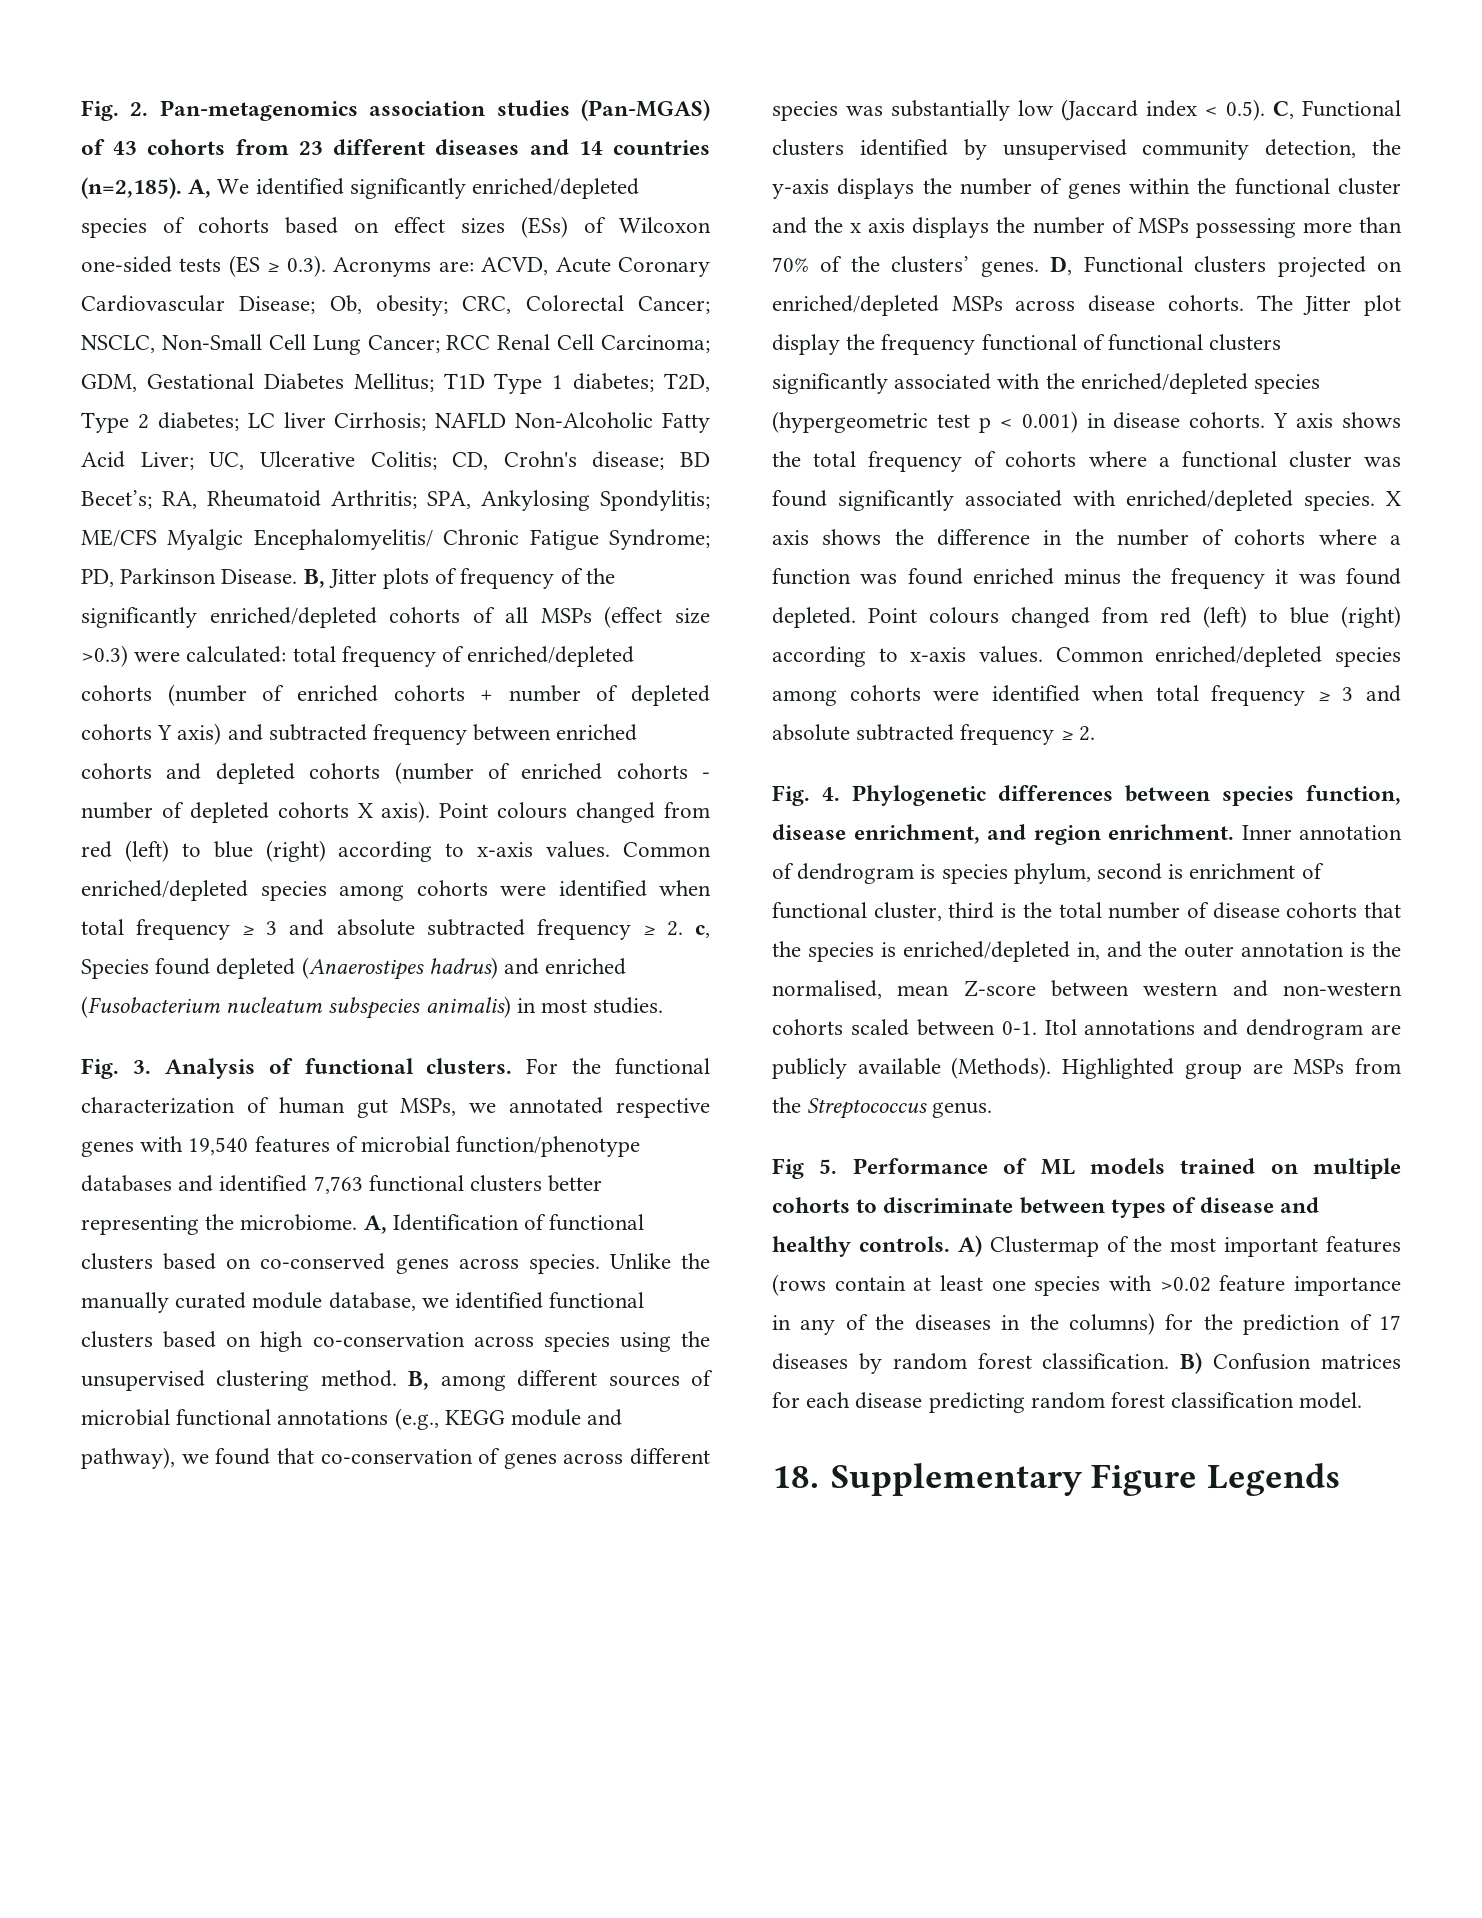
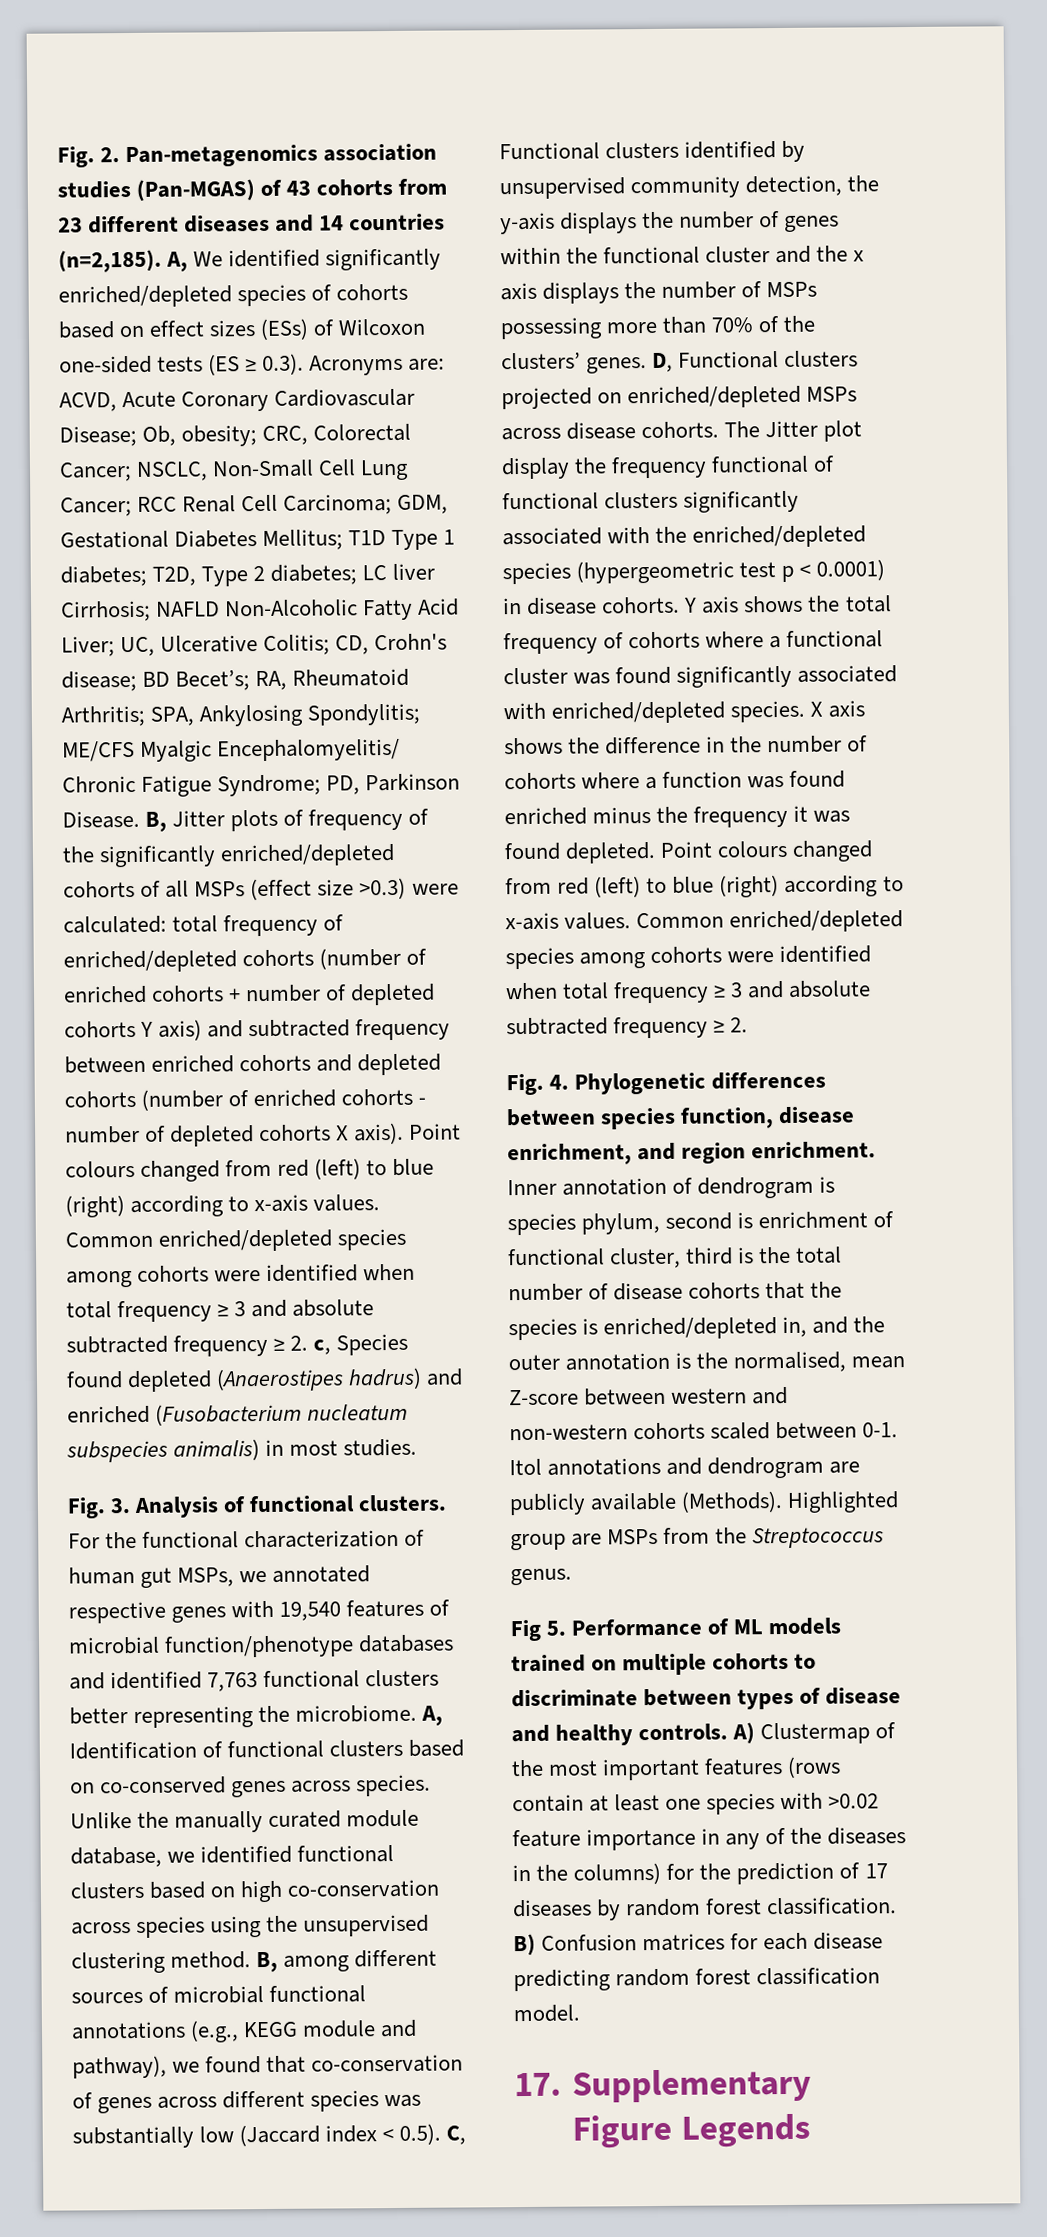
[1021,411,1078,433] 0.001) -> [816,559,886,581] 0.0001)
[772,1466,819,1488] 18. -> [514,2072,562,2097] 17.

